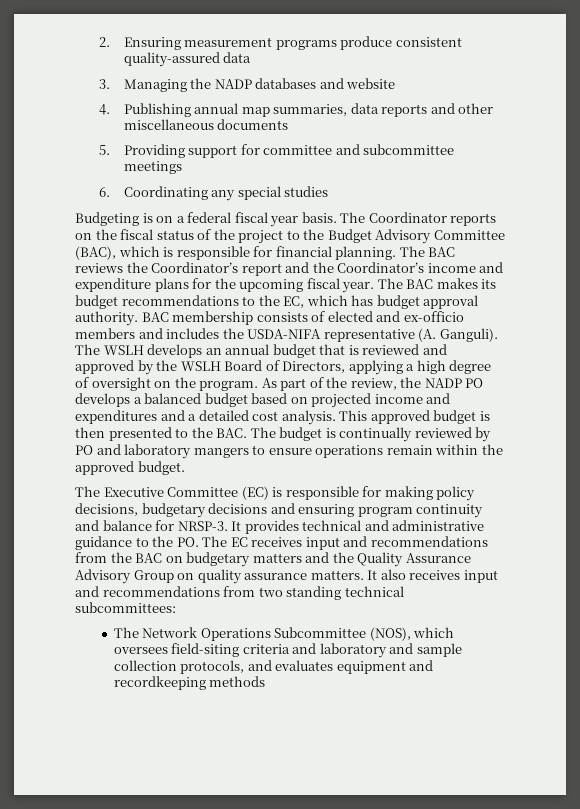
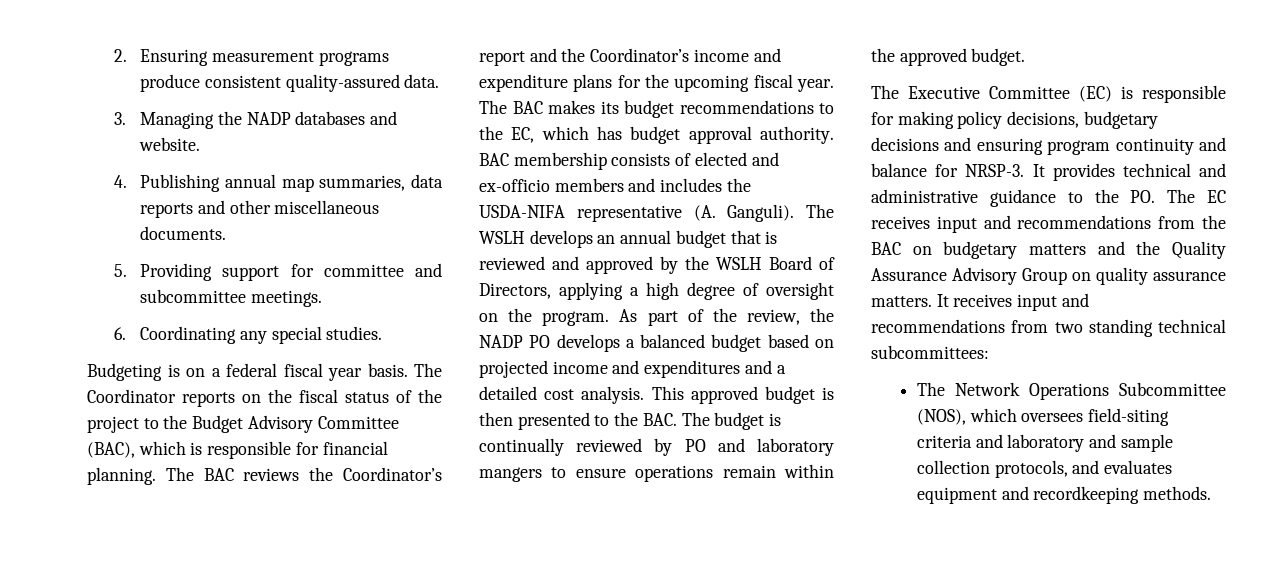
[223,52,252,63] data -> [404,74,440,88] data.
[346,78,396,89] website -> [139,137,201,151] website.
[217,119,289,130] documents -> [140,226,227,240] documents.
[123,161,182,174] meetings -> [250,290,322,307] meetings.
[284,186,329,197] studies -> [326,326,383,340] studies.
[380,569,406,580] also -> (949, 300) none
[209,676,266,687] methods -> [1142,486,1211,500] methods.

